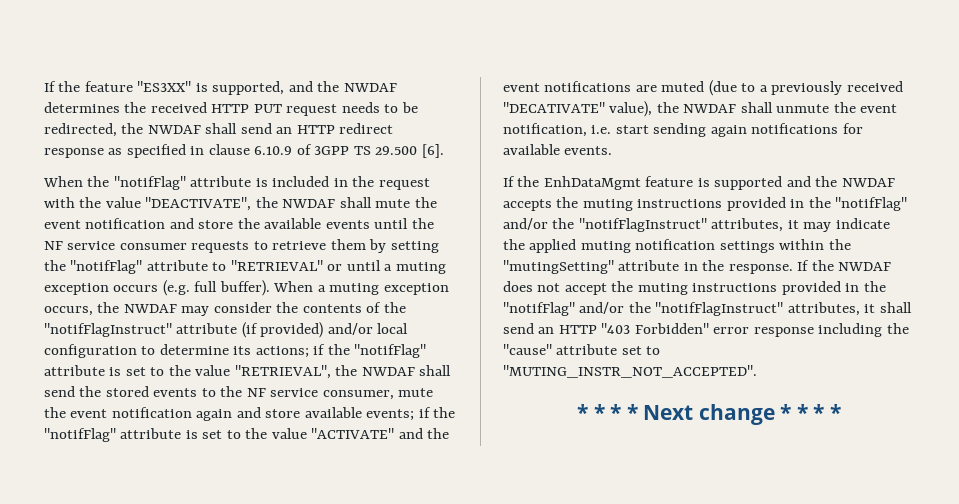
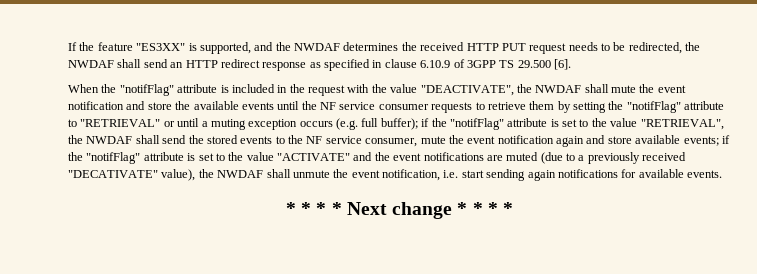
[219,280,449,296] [44,302,406,316] [44,322,409,338] [44,344,309,358] buffer). When a muting exception occurs, the NWDAF may consider the contents of the "notifFlagInstruct" attribute (if provided) and/or local configuration to determine its actions; -> [380,118,418,130] buffer);
[503,176,895,190] [503,197,908,211] [503,218,890,232] [503,239,851,253] [503,260,892,274] [503,281,886,295] [503,302,912,316] [503,323,909,337] [503,344,661,355] [503,365,757,378] // If the EnhDataMgmt feature is supported and the NWDAF accepts the muting instructions provided in the "notifFlag" and/or the "notifFlagInstruct" attributes, it may indicate the applied muting notification settings within the "mutingSetting" attribute in the response. If the NWDAF does not accept the muting instructions provided in the "notifFlag" and/or the "notifFlagInstruct" attributes, it shall send an HTTP "403 Forbidden" error response including the "cause" attribute set to "MUTING_INSTR_NOT_ACCEPTED". -> (722, 174) none

